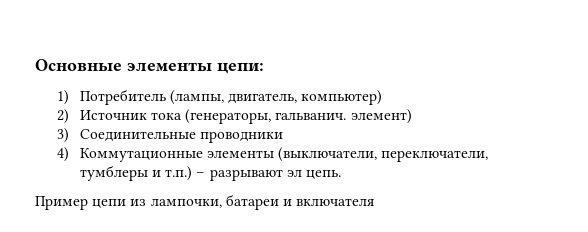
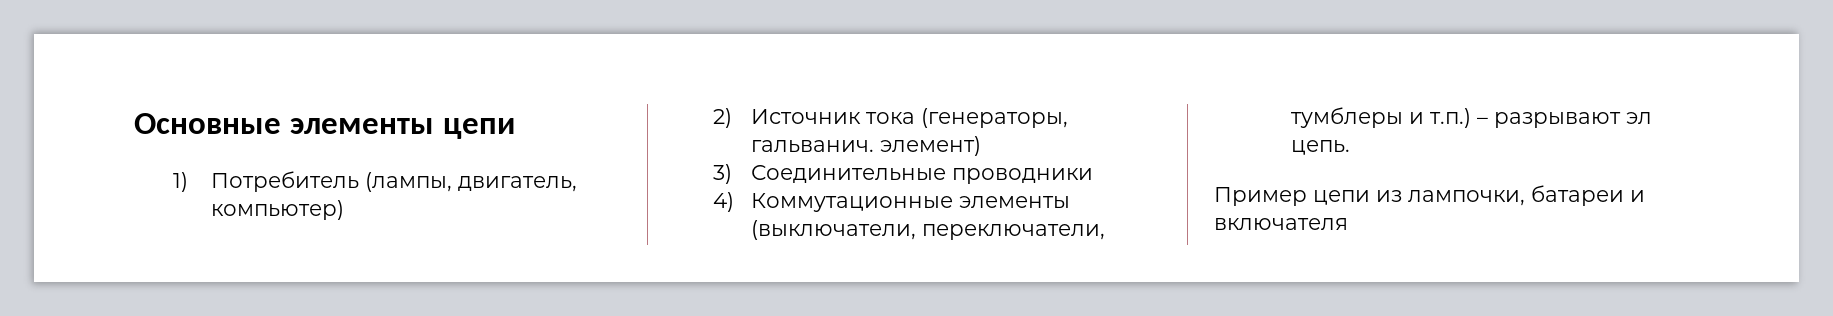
[217,62,264,74] цепи: -> [442,118,515,139] цепи

